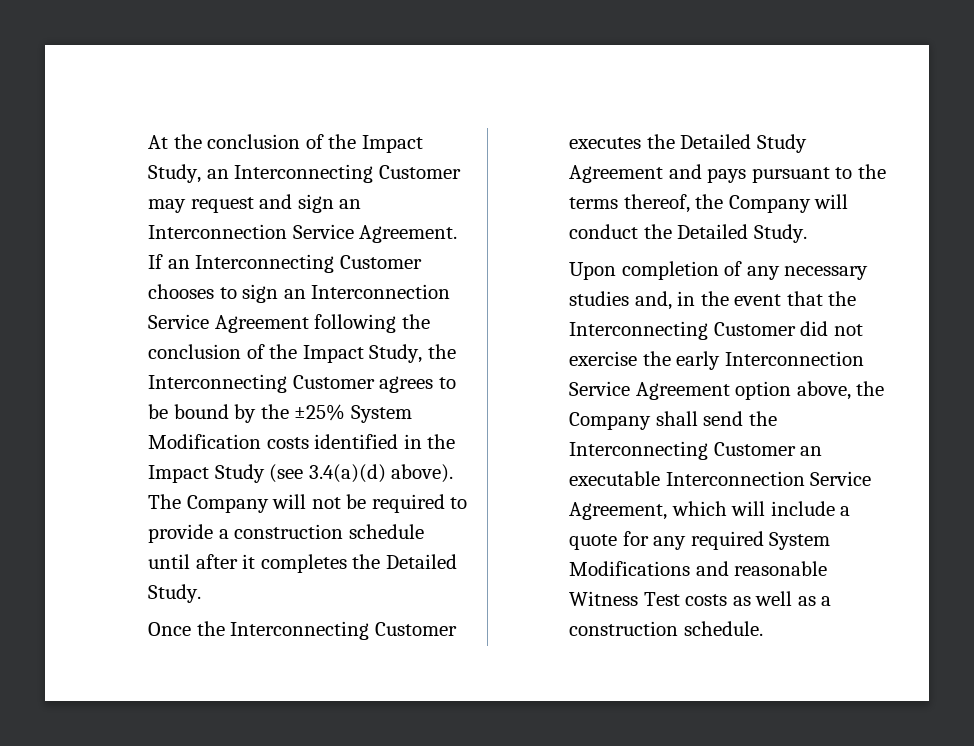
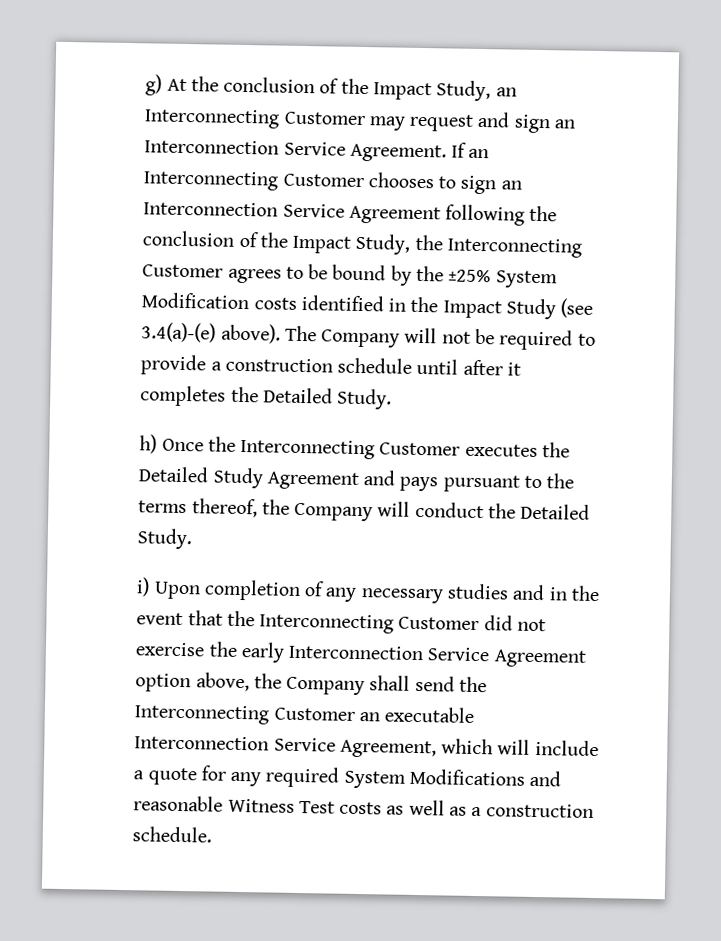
(148, 142) none -> [145,74,163,96] g)
[308,464,386,483] 3.4(a)(d) -> [141,322,217,343] 3.4(a)-(e)
(202, 593) none -> [139,434,158,454] h)
(807, 233) none -> [136,577,151,597] i)
[634,291,672,310] and, -> [512,584,546,601] and

